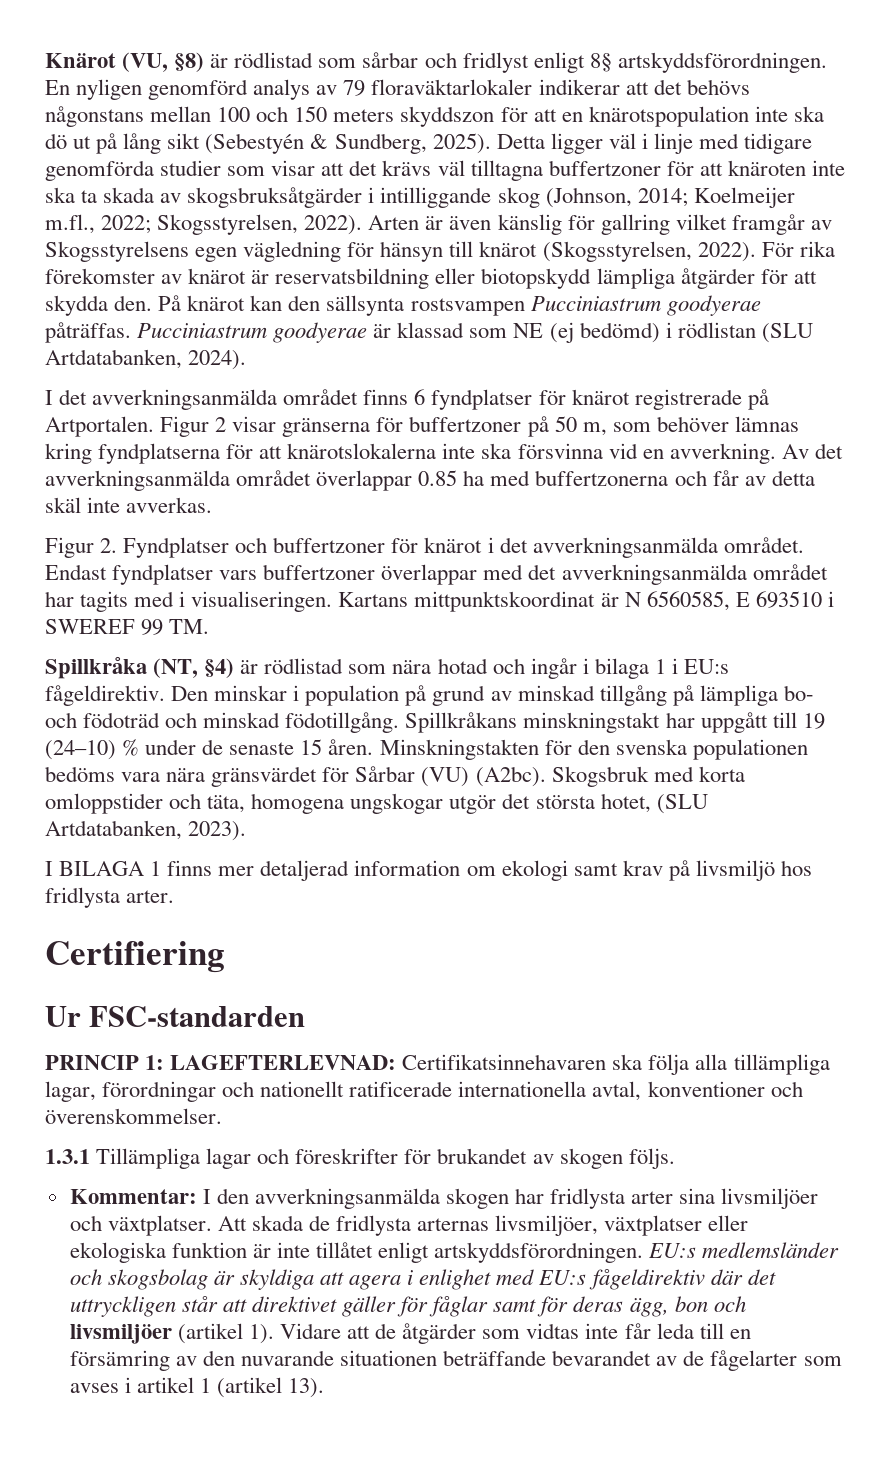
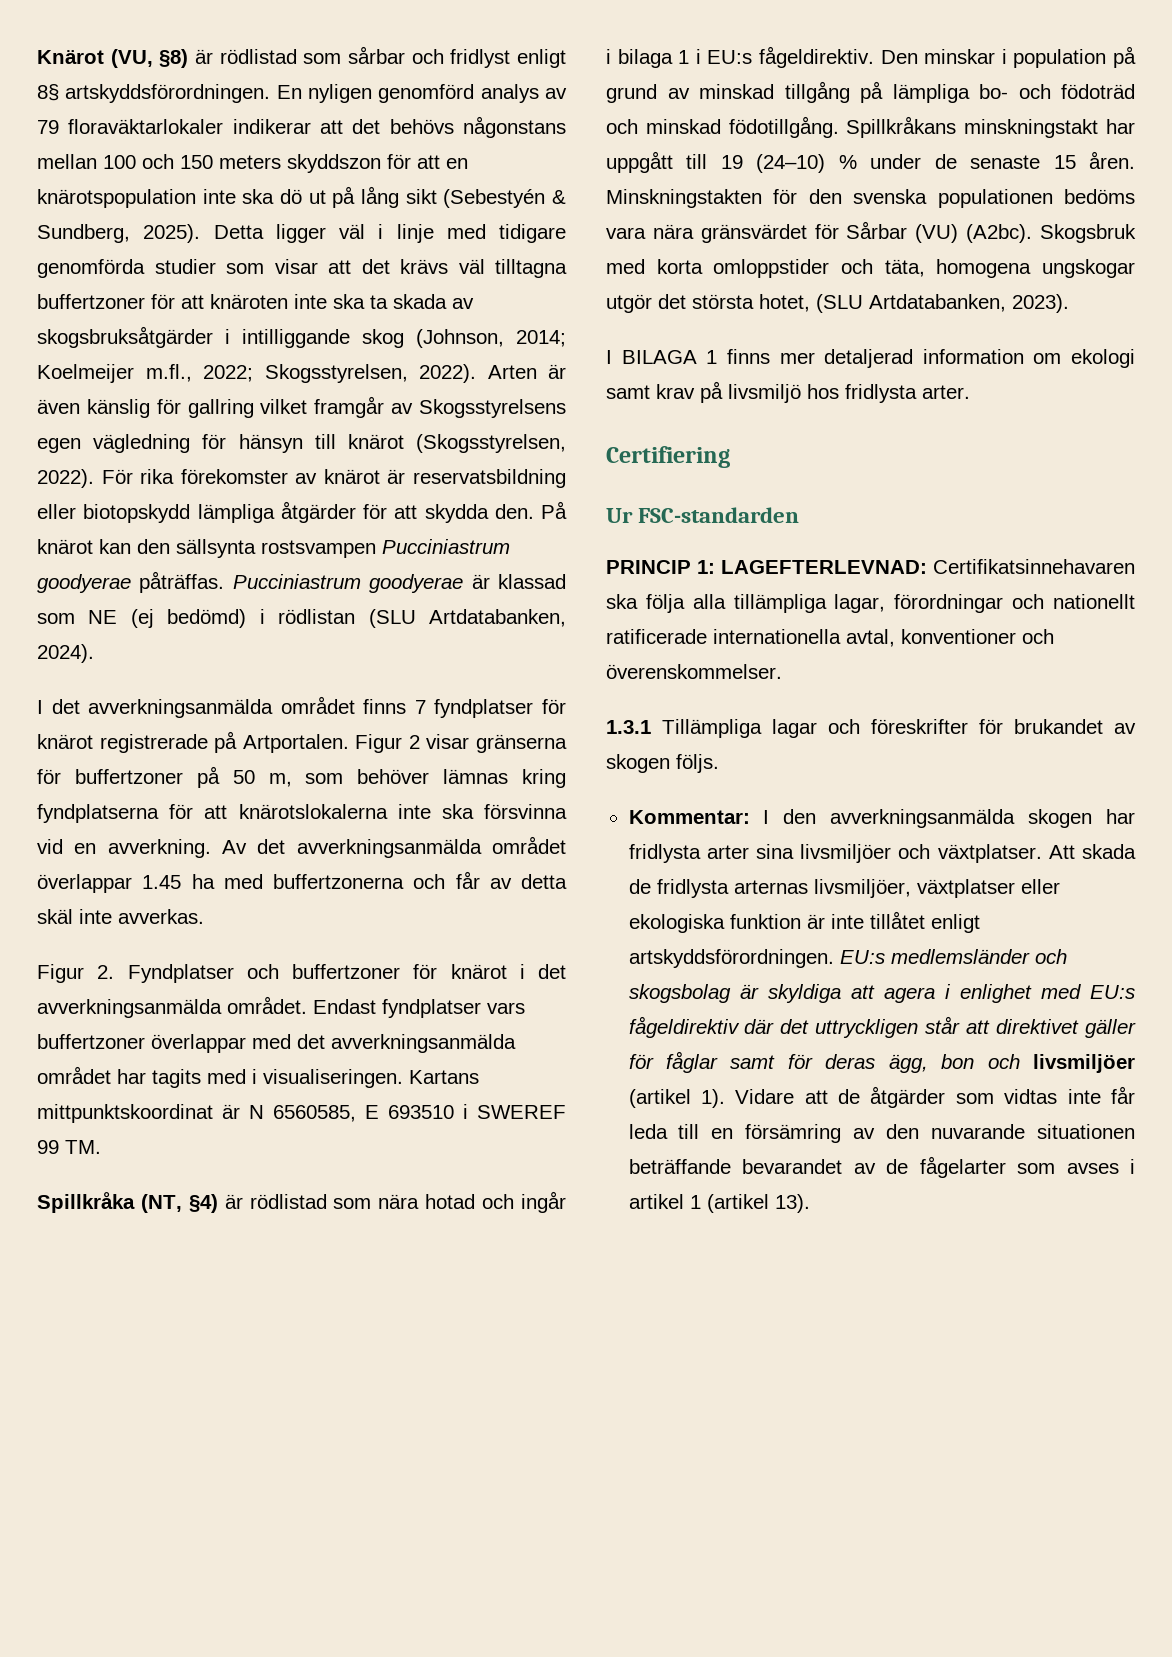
[414,389,426,405] 6 -> [414,700,426,714] 7
[418,470,458,486] 0.85 -> [142,875,182,889] 1.45

